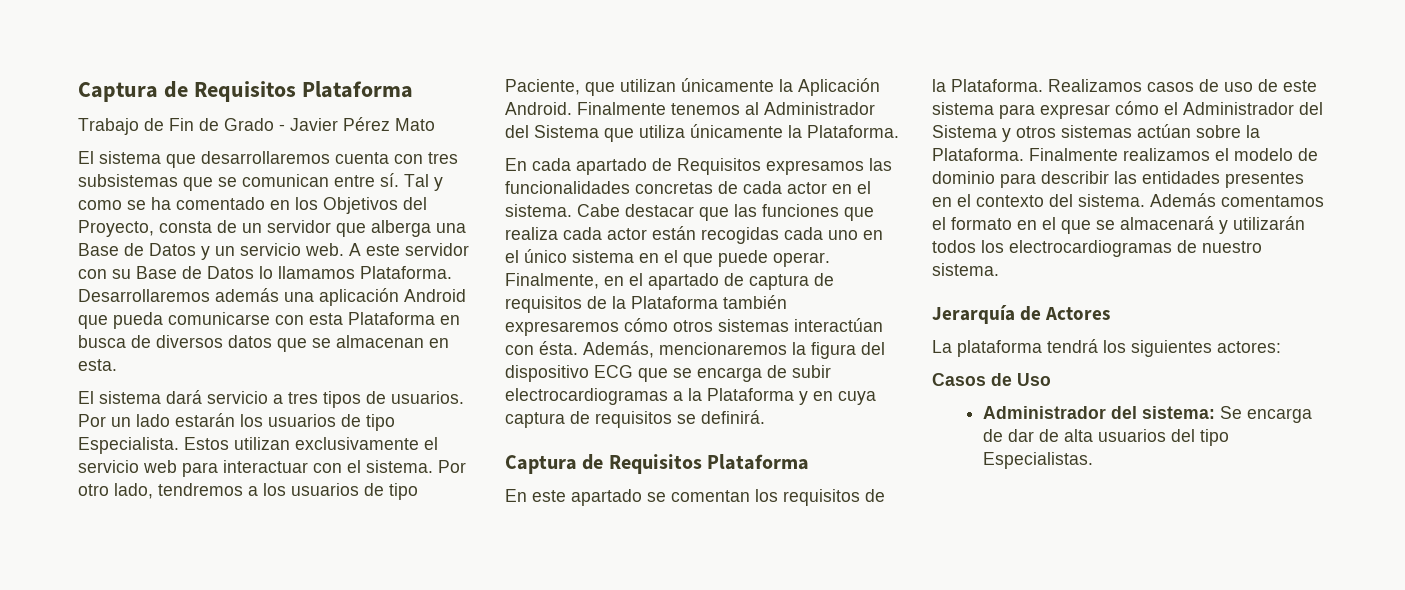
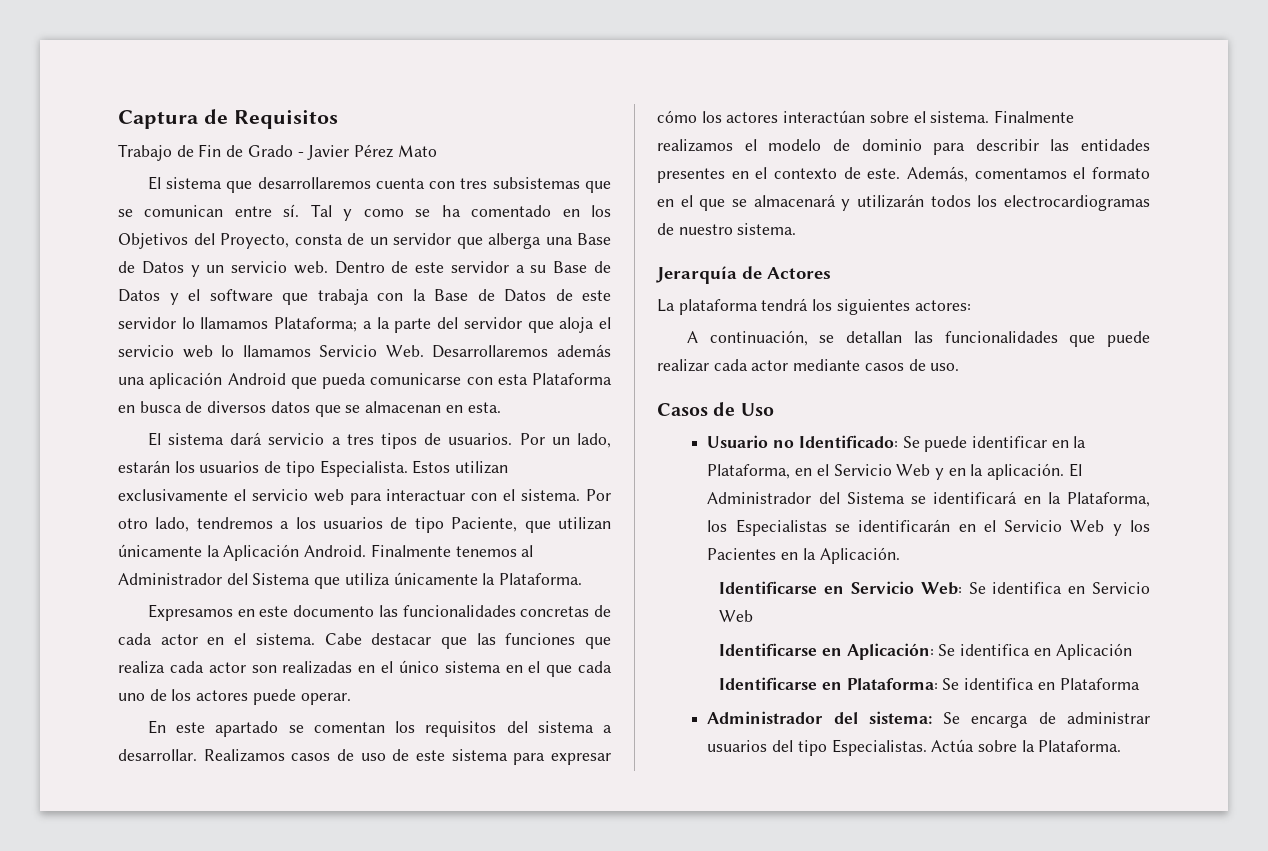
[78,81,413,102] Captura de Requisitos Plataforma -> [118,109,338,129] Captura de Requisitos
[349,243,469,256] [78,269,107,279] A este servidor con -> [334,261,525,274] Dentro de este servidor a
[259,266,452,279] lo llamamos Plataforma. -> [169,289,611,305] [118,317,612,333] [118,345,424,358] y el software que trabaja con la Base de Datos de este servidor lo llamamos Plataforma; a la parte del servidor que aloja el servicio web lo llamamos Servicio Web.
[136,414,170,427] lado -> [577,433,612,448] lado,
[505,158,864,175] En cada apartado de Requisitos expresamos -> [147,604,375,621] Expresamos en este documento
[652,226,858,244] están recogidas cada uno -> [251,661,353,674] son realizadas
[718,250,830,267] [505,273,834,290] [505,295,787,313] [505,318,883,336] [505,341,885,359] [505,365,831,382] [505,388,876,405] [505,410,765,428] [505,454,810,474] puede operar. Finalmente, en el apartado de captura de requisitos de la Plataforma también expresaremos cómo otros sistemas interactúan con ésta. Además, mencionaremos la figura del dispositivo ECG que se encarga de subir electrocardiogramas a la Plataforma y en cuya captura de requisitos se definirá. // Captura de Requisitos Plataforma -> [577,661,612,673] [118,689,351,705] cada uno de los actores puede operar.
[865,489,885,502] [932,79,1043,92] de la Plataforma. -> [506,721,613,733] [118,749,197,761] del sistema a desarrollar.
[1164,102,1323,115] [932,124,1260,142] [932,148,1024,161] el Administrador del Sistema y otros sistemas actúan sobre la Plataforma. -> [701,110,990,123] los actores interactúan sobre el sistema.
[1049,193,1216,207] del sistema. Además -> [843,166,968,182] de este. Además,
[932,373,1051,386] Casos de Uso -> [686,330,1150,347] [657,359,960,372] [657,402,774,416] [707,435,1087,452] [707,463,1082,480] [707,491,1150,507] [707,519,1150,536] [707,547,900,564] [719,581,1150,595] [719,610,754,622] [719,643,1132,660] [719,677,1140,690] A continuación, se detallan las funcionalidades que puede realizar cada actor mediante casos de uso. // Casos de Uso // Usuario no Identificado: Se puede identificar en la Plataforma, en el Servicio Web y en la aplicación. El Administrador del Sistema se identificará en la Plataforma, los Especialistas se identificarán en el Servicio Web y los Pacientes en la Aplicación. // Identificarse en Servicio Web: Se identifica en Servicio Web // Identificarse en Aplicación: Se identifica en Aplicación // Identificarse en Plataforma: Se identifica en Plataforma
[1007,429,1093,442] dar de alta -> [1067,712,1150,724] administrar
(1093, 460) none -> [931,739,1122,752] Actúa sobre la Plataforma.

